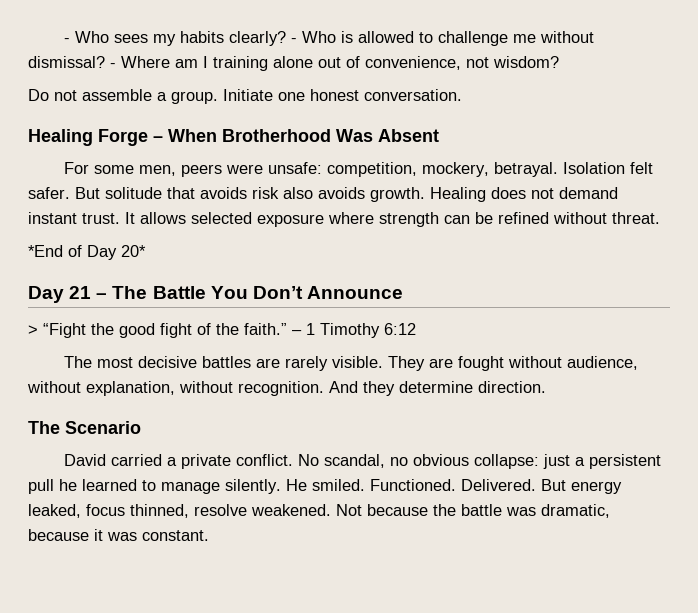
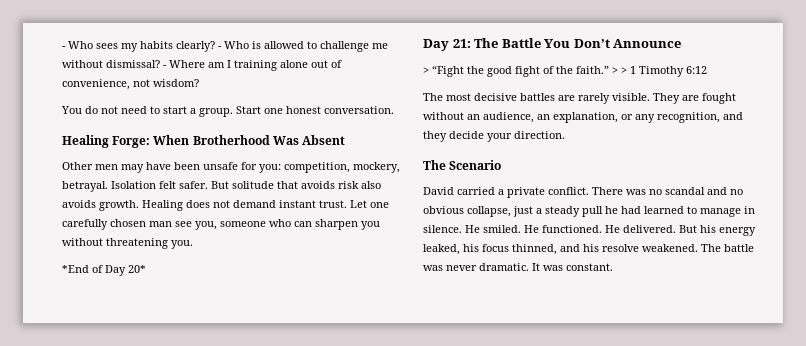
[28,89,152,101] Do not assemble -> [61,106,187,114] You do not need to start
[223,89,273,101] Initiate -> [236,106,261,114] Start
[98,129,163,146] Forge – -> [112,136,151,148] Forge:
[63,162,322,177] For some men, peers were unsafe: -> [62,162,281,173] Other men may have been unsafe for you:
[125,212,660,227] It allows selected exposure where strength can be refined without threat. -> [350,200,389,208] [62,219,380,230] [62,238,193,249] Let one carefully chosen man see you, someone who can sharpen you without threatening you.
[69,286,108,299] 21 – -> [452,39,471,48] 21:
[292,330,302,335] – -> [612,67,627,74] > >
[566,356,638,370] [27,381,473,396] audience, without explanation, without recognition. And they determine -> [467,112,743,123] [423,131,512,142] an audience, an explanation, or any recognition, and they decide your
[297,454,385,468] No scandal, -> [592,187,727,195] There was no scandal and
[473,454,539,469] collapse: -> [467,206,511,217] collapse,
[588,454,661,469] persistent -> [545,206,580,217] steady
(77, 485) none -> [621,206,641,214] had
[225,479,566,494] silently. He smiled. Functioned. Delivered. But -> [744,206,755,214] [423,225,716,233] in silence. He smiled. He functioned. He delivered. But his
(81, 511) none -> [463,244,479,252] his
[194,504,610,518] [28,529,103,541] resolve weakened. Not because the battle was dramatic, because it -> [560,244,754,252] [423,263,540,271] and his resolve weakened. The battle was never dramatic. It

